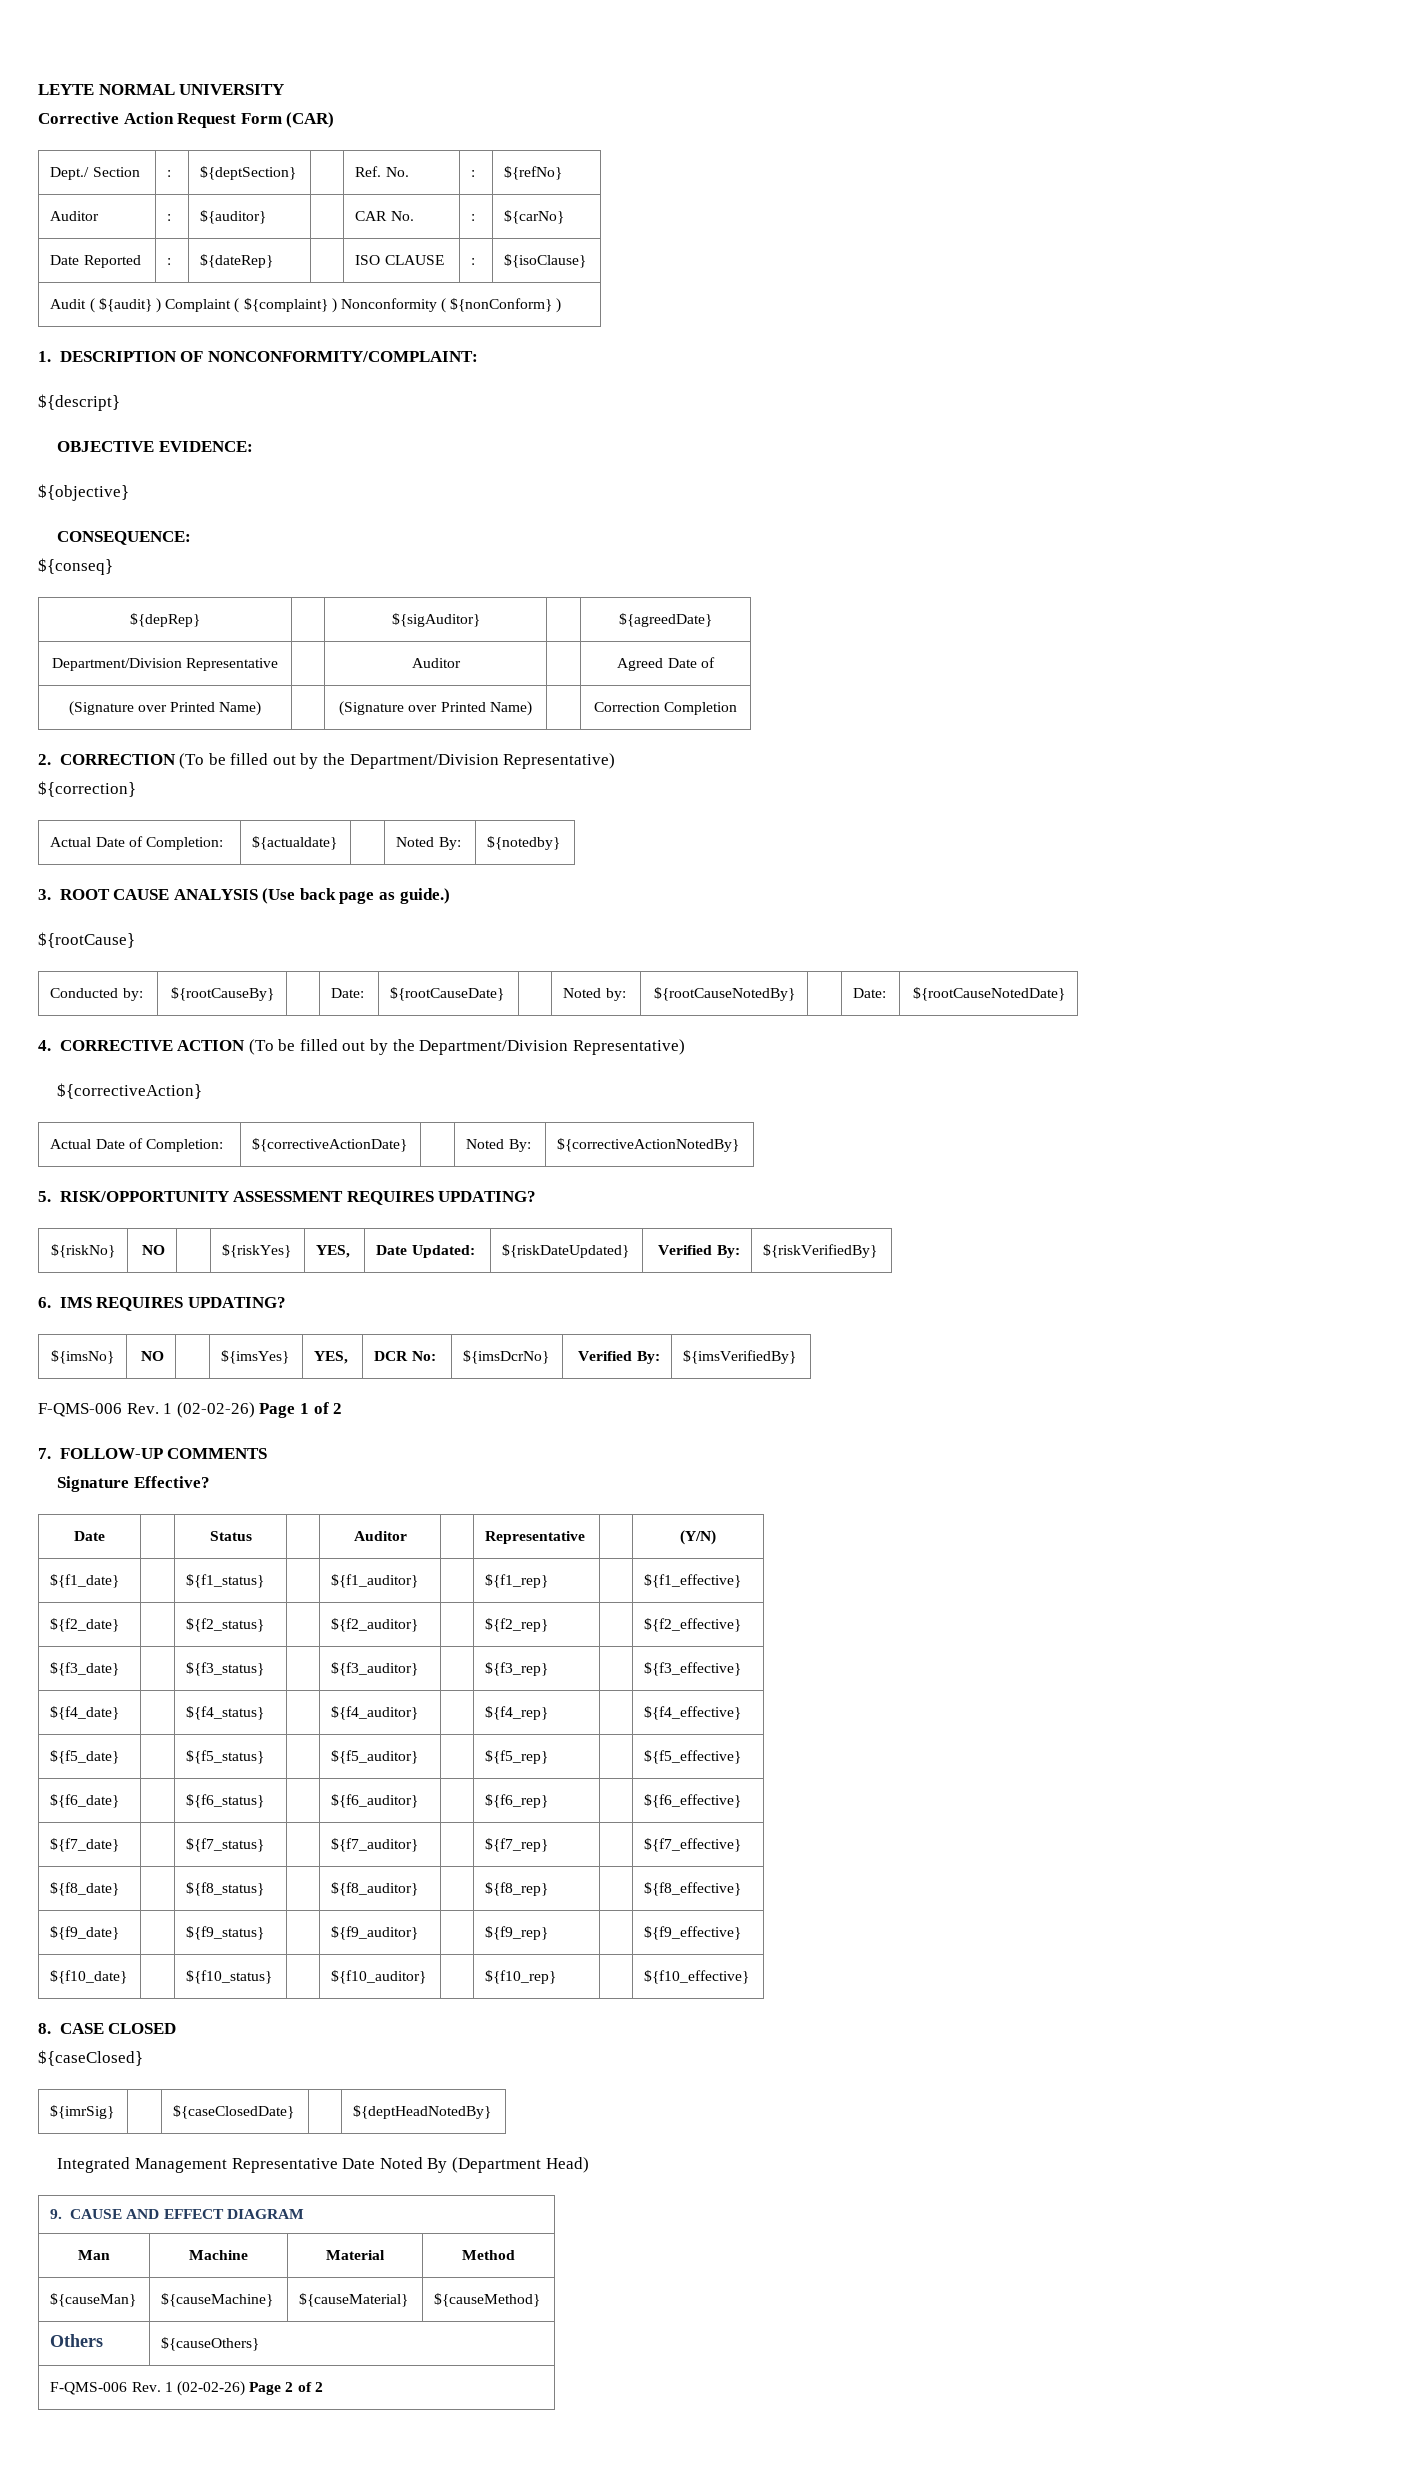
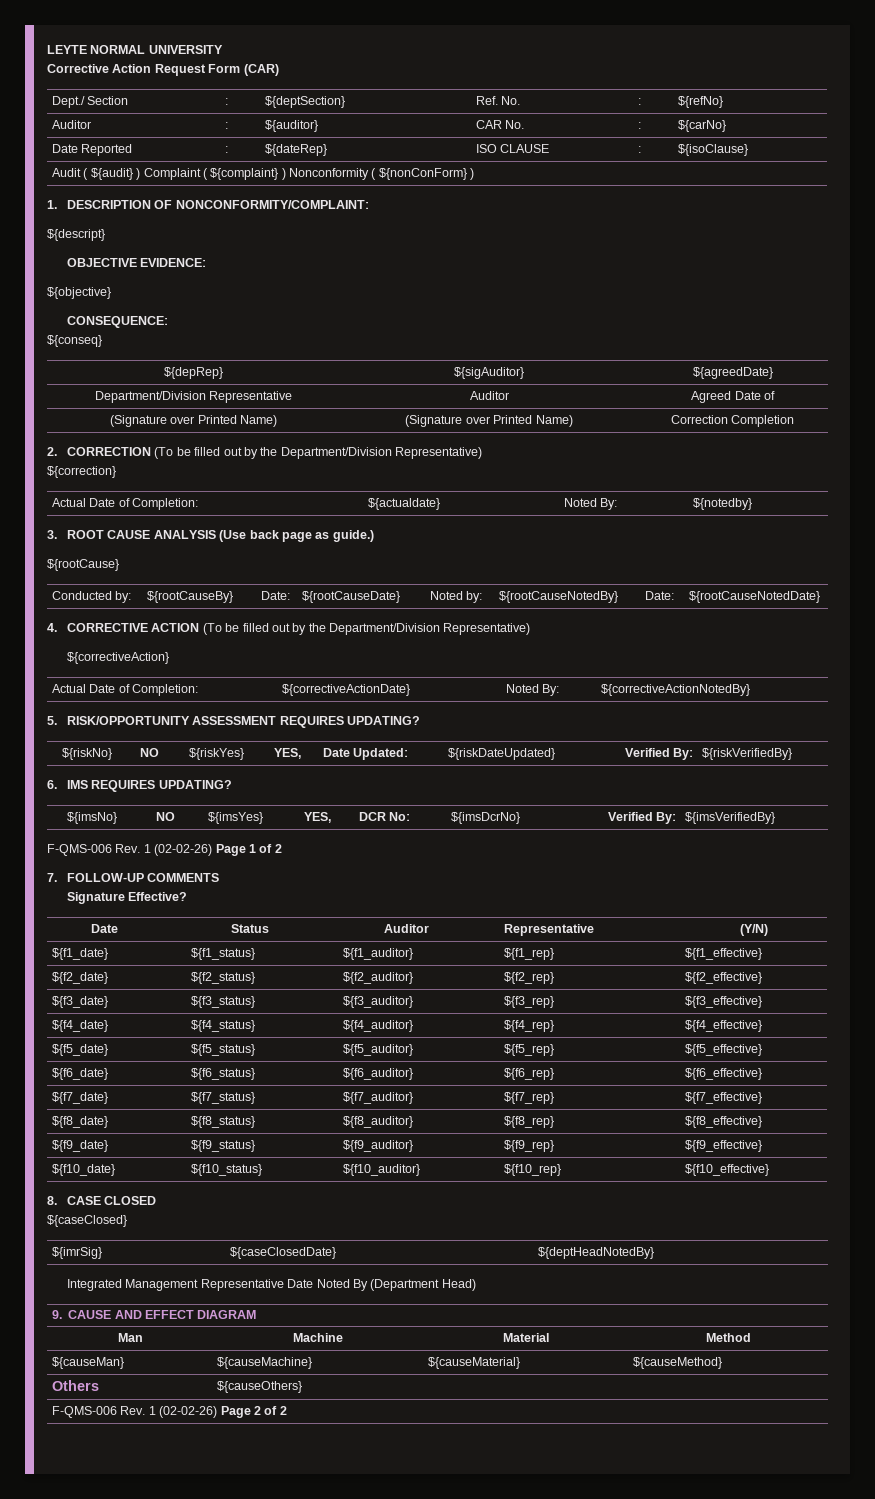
[450,298,553,312] ${nonConform} -> [378,168,467,180] ${nonConForm}

